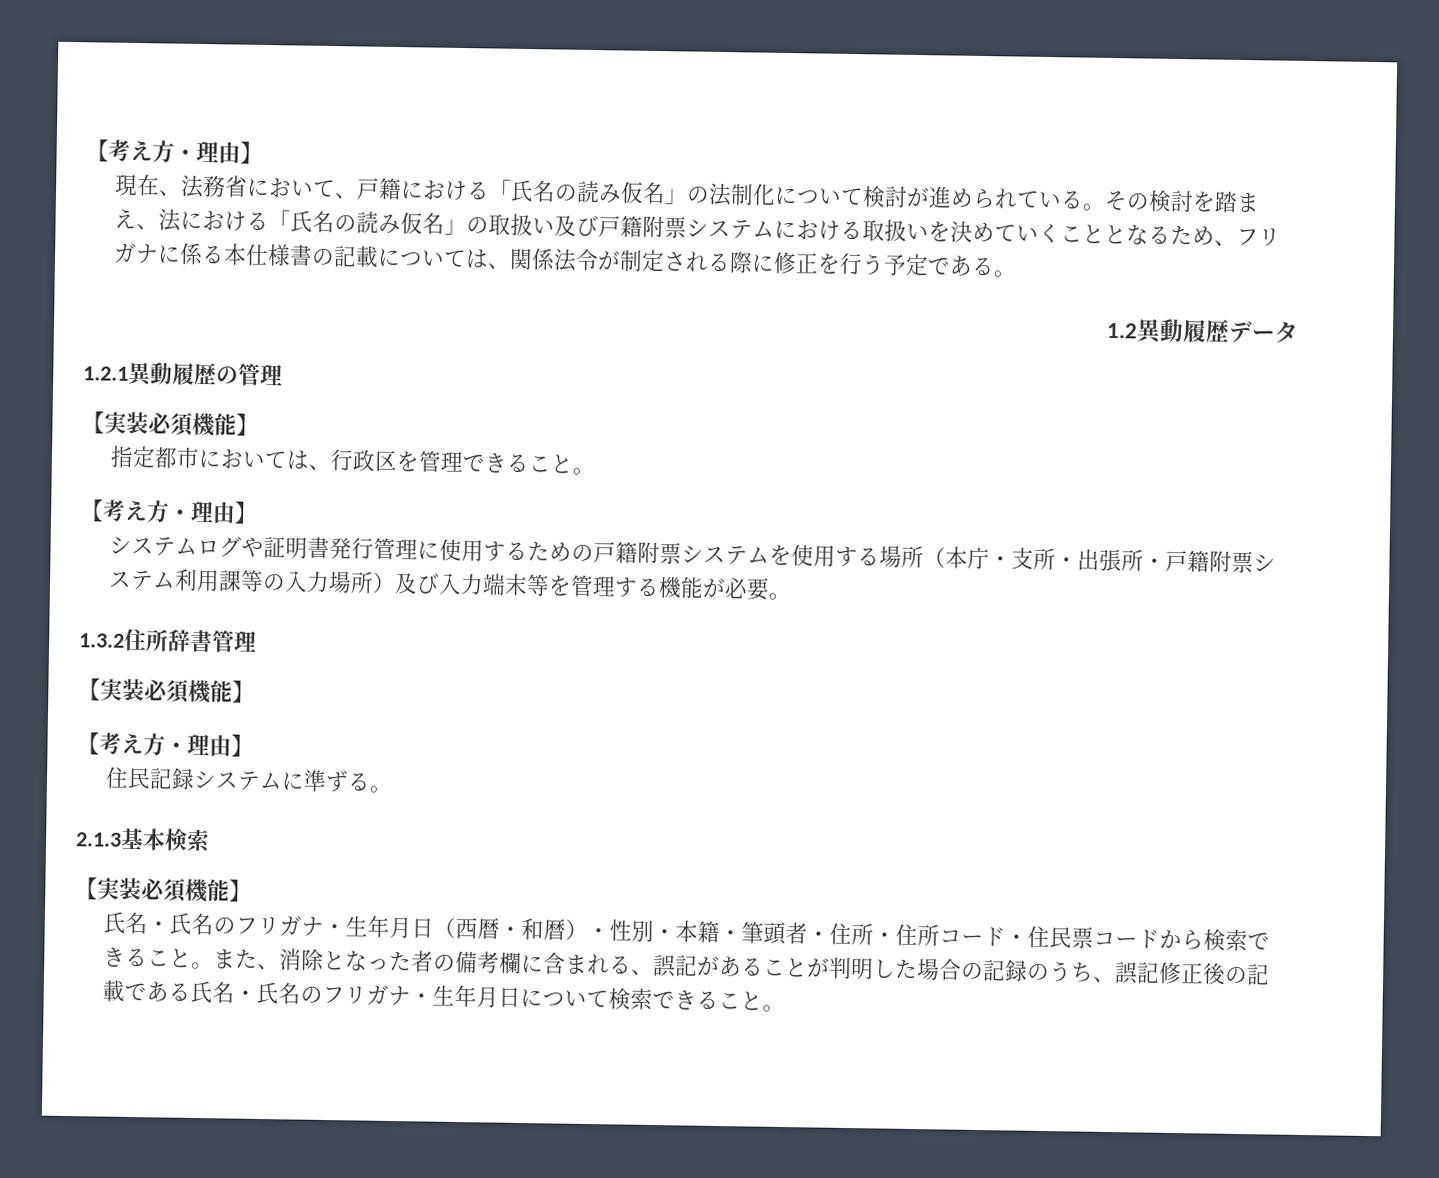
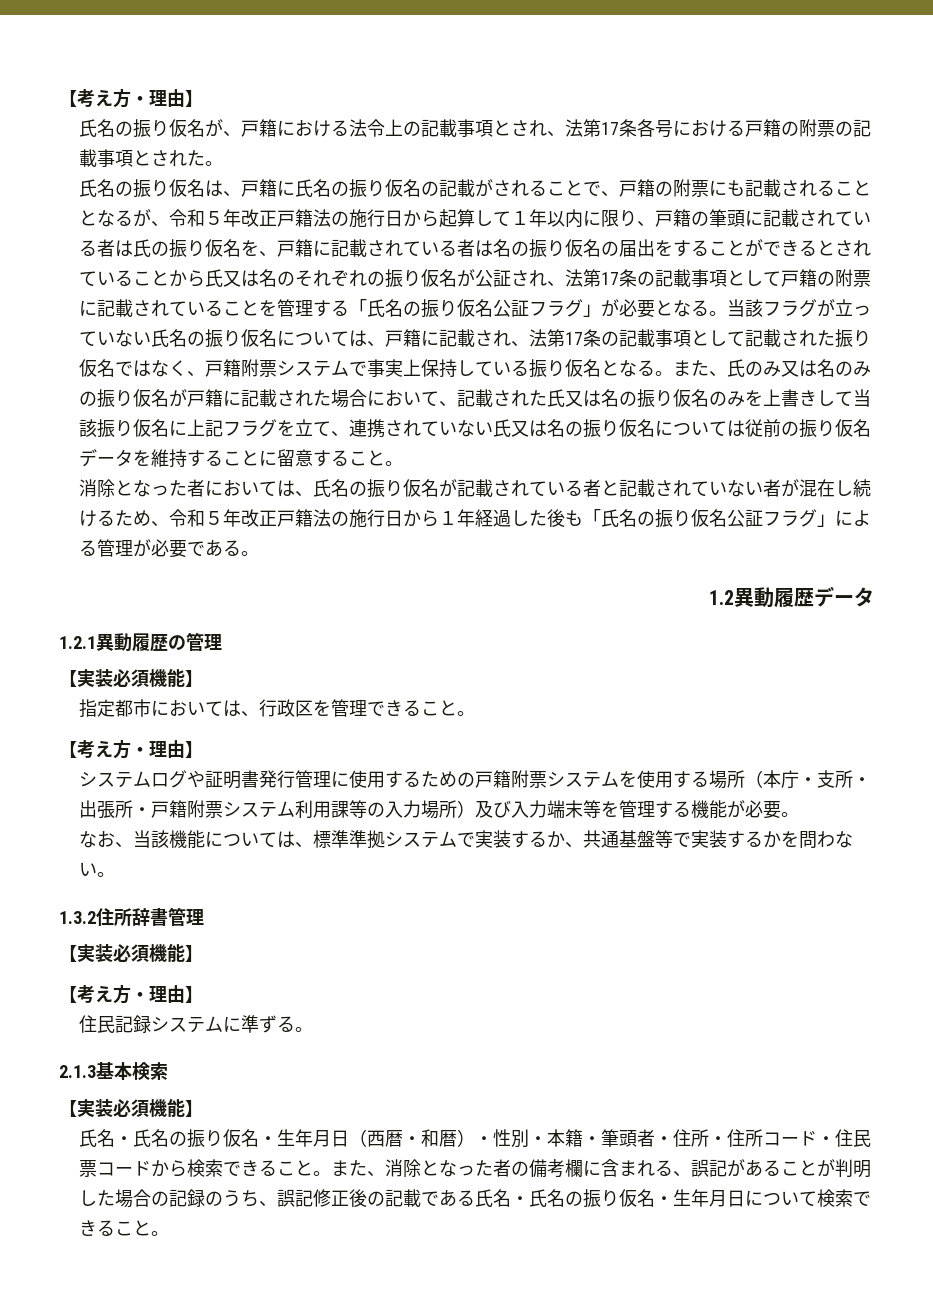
[86,139,263,164] [113,173,1260,213] [113,208,1281,247] [112,242,929,277] 【考え方・理由】 // 現在、法務省において、戸籍における「氏名の読み仮名」の法制化について検討が進められている。その検討を踏まえ、法における「氏名の読み仮名」の取扱い及び戸籍附票システムにおける取扱いを決めていくこととなるため、フリガナに係る本仕様書の記載については、関係法令が制定される際に修正を行う予定 -> [59,88,203,108] [78,119,871,138] [78,149,223,167] [78,179,871,198] [78,209,871,228] [78,239,871,258] [78,269,871,288] [78,299,871,318] [78,329,871,348] [78,359,871,378] [78,389,871,408] [78,419,871,438] [78,449,403,468] [78,479,871,498] [78,509,871,528] [78,539,187,558] 【考え方・理由】 // 氏名の振り仮名が、戸籍における法令上の記載事項とされ、法第17条各号における戸籍の附票の記載事項とされた。 // 氏名の振り仮名は、戸籍に氏名の振り仮名の記載がされることで、戸籍の附票にも記載されることとなるが、令和５年改正戸籍法の施行日から起算して１年以内に限り、戸籍の筆頭に記載されている者は氏の振り仮名を、戸籍に記載されている者は名の振り仮名の届出をすることができるとされていることから氏又は名のそれぞれの振り仮名が公証され、法第17条の記載事項として戸籍の附票に記載されていることを管理する「氏名の振り仮名公証フラグ」が必要となる。当該フラグが立っていない氏名の振り仮名については、戸籍に記載され、法第17条の記載事項として記載された振り仮名ではなく、戸籍附票システムで事実上保持している振り仮名となる。また、氏のみ又は名のみの振り仮名が戸籍に記載された場合において、記載された氏又は名の振り仮名のみを上書きして当該振り仮名に上記フラグを立て、連携されていない氏又は名の振り仮名については従前の振り仮名データを維持することに留意すること。 // 消除となった者においては、氏名の振り仮名が記載されている者と記載されていない者が混在し続けるため、令和５年改正戸籍法の施行日から１年経過した後も「氏名の振り仮名公証フラグ」による管理が必要
(791, 596) none -> [78,830,853,849] [78,862,115,877] // なお、当該機能については、標準準拠システムで実装するか、共通基盤等で実装するかを問わない。
[234,915,324,936] フリガナ -> [186,1129,259,1148] 振り仮名
[321,984,411,1006] フリガナ -> [582,1189,655,1208] 振り仮名

